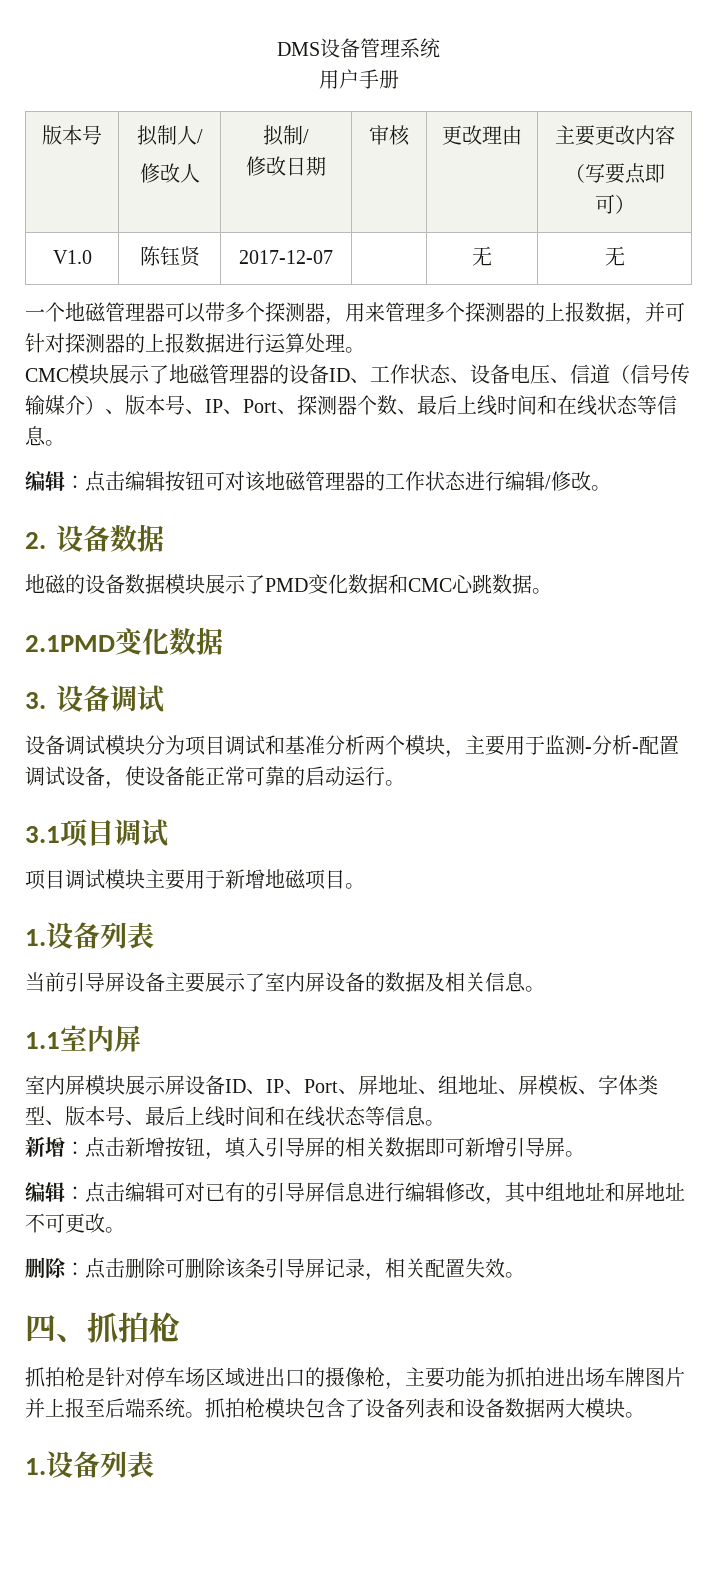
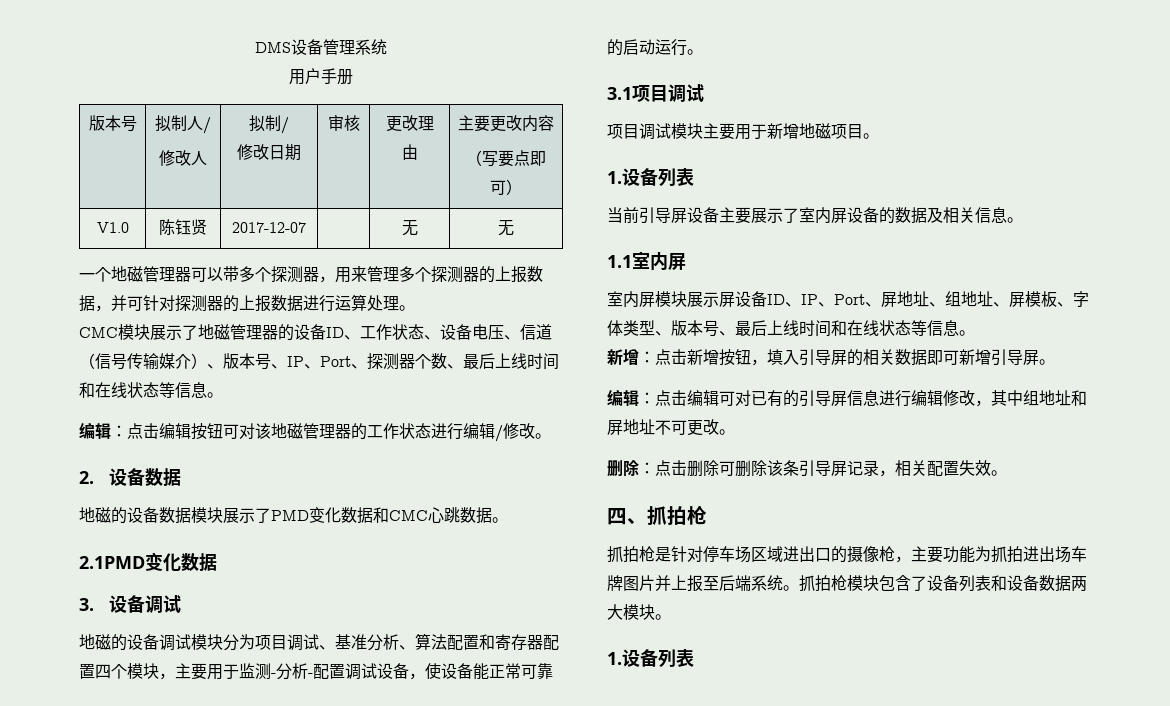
(164, 699) none -> [79,634,127,651] 地磁的
[265,735,285,755] 和 -> [319,645,335,650] 、
[365,735,385,755] 两 -> [399,633,559,651] [79,664,111,679] 、算法配置和寄存器配置四

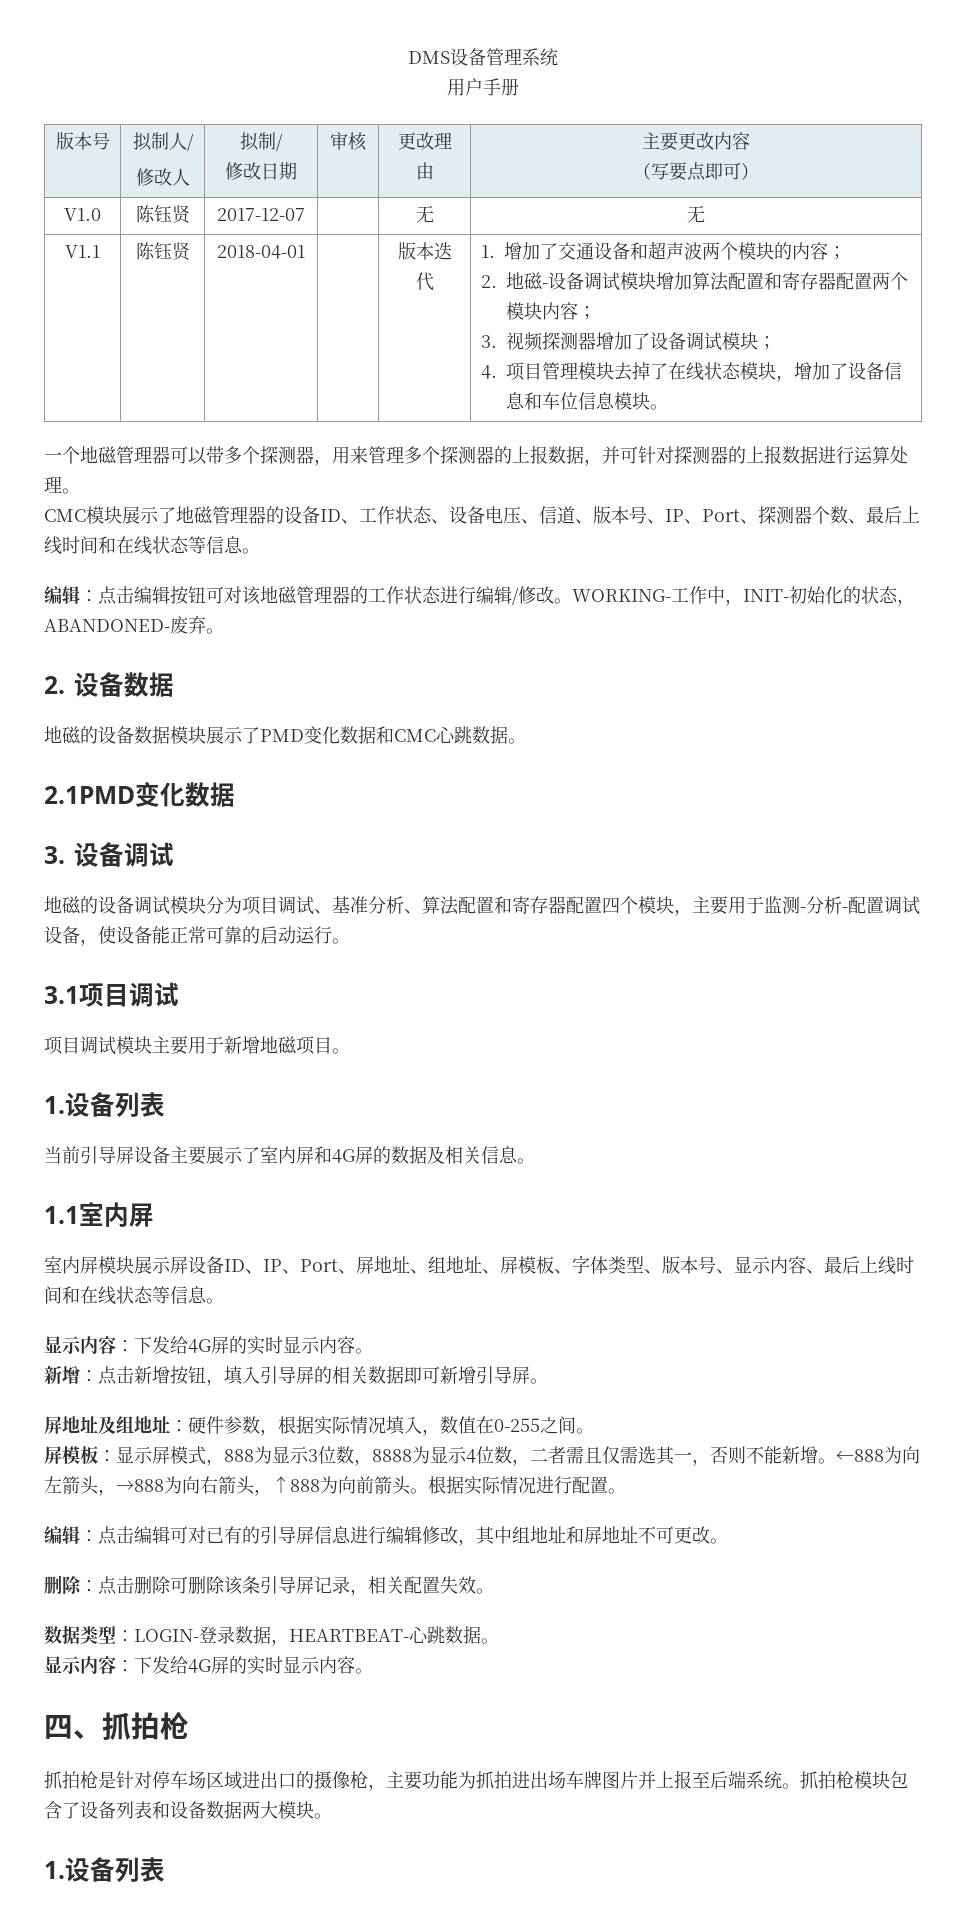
(514, 228) none -> [65,245,100,258] [135,242,191,261] [217,245,305,259] [397,242,452,260] [415,272,434,291] [481,241,847,260] [481,272,909,291] [506,302,597,320] [481,332,777,351] [481,362,903,382] [506,392,669,410] // V1.1 | 陈钰贤 | 2018-04-01 | | 版本迭代 | 1.增加了交通设备和超声波两个模块的内容； // 2.地磁-设备调试模块增加算法配置和寄存器配置两个模块内容； // 3.视频探测器增加了设备调试模块； // 4.项目管理模块去掉了在线状态模块，增加了设备信息和车位信息模块。
[79,353,207,370] （信号传输媒介） -> (575, 515) none
(551, 436) none -> [572,586,915,606] [44,616,224,634] WORKING-工作中，INIT-初始化的状态，ABANDONED-废弃。
[847,207,879,223] 设备 -> [314,1146,373,1164] 和4G屏
[735,320,975,337] 最后上线时间和在线状态等信息。 -> [734,1256,914,1275] [44,1286,224,1305] [44,1336,373,1355] 显示内容、最后上线时间和在线状态等信息。 // 显示内容：下发给4G屏的实时显示内容。
(1055, 362) none -> [44,1416,594,1436] [44,1446,920,1466] [44,1476,626,1496] // 屏地址及组地址：硬件参数，根据实际情况填入，数值在0-255之间。 // 屏模板：显示屏模式，888为显示3位数，8888为显示4位数，二者需且仅需选其一，否则不能新增。←888为向左箭头，→888为向右箭头，↑888为向前箭头。根据实际情况进行配置。
(1007, 473) none -> [44,1625,499,1646] [44,1656,373,1675] // 数据类型：LOGIN-登录数据，HEARTBEAT-心跳数据。 // 显示内容：下发给4G屏的实时显示内容。

